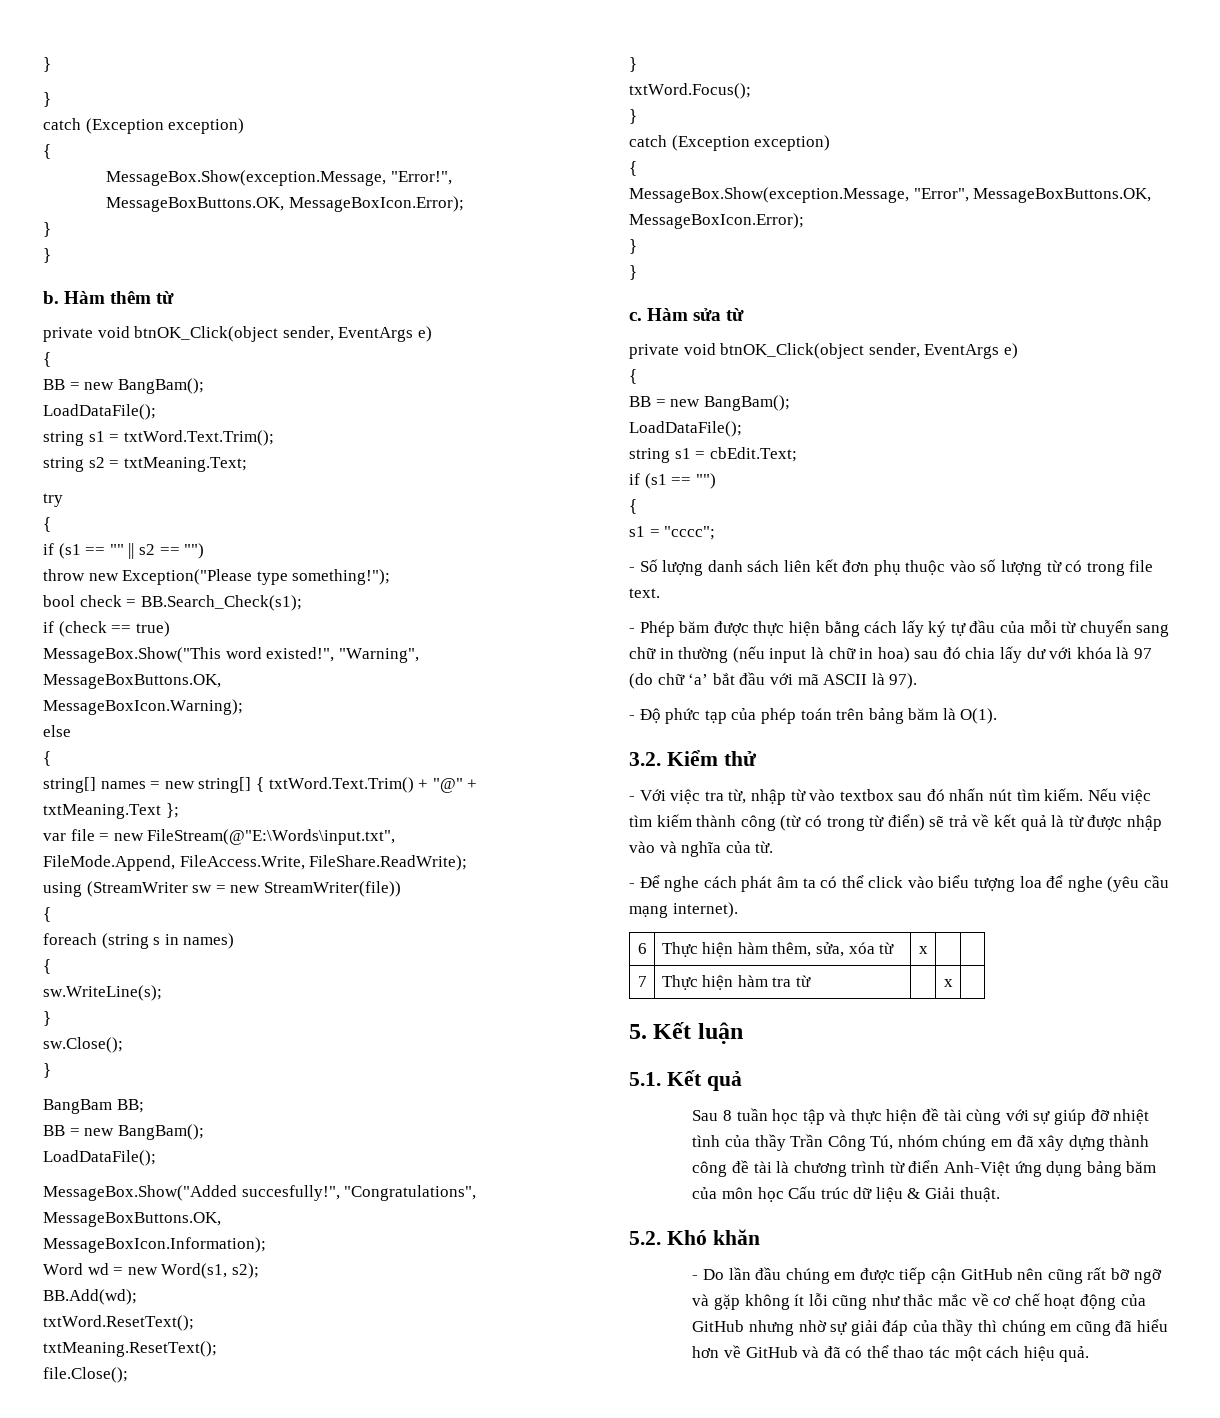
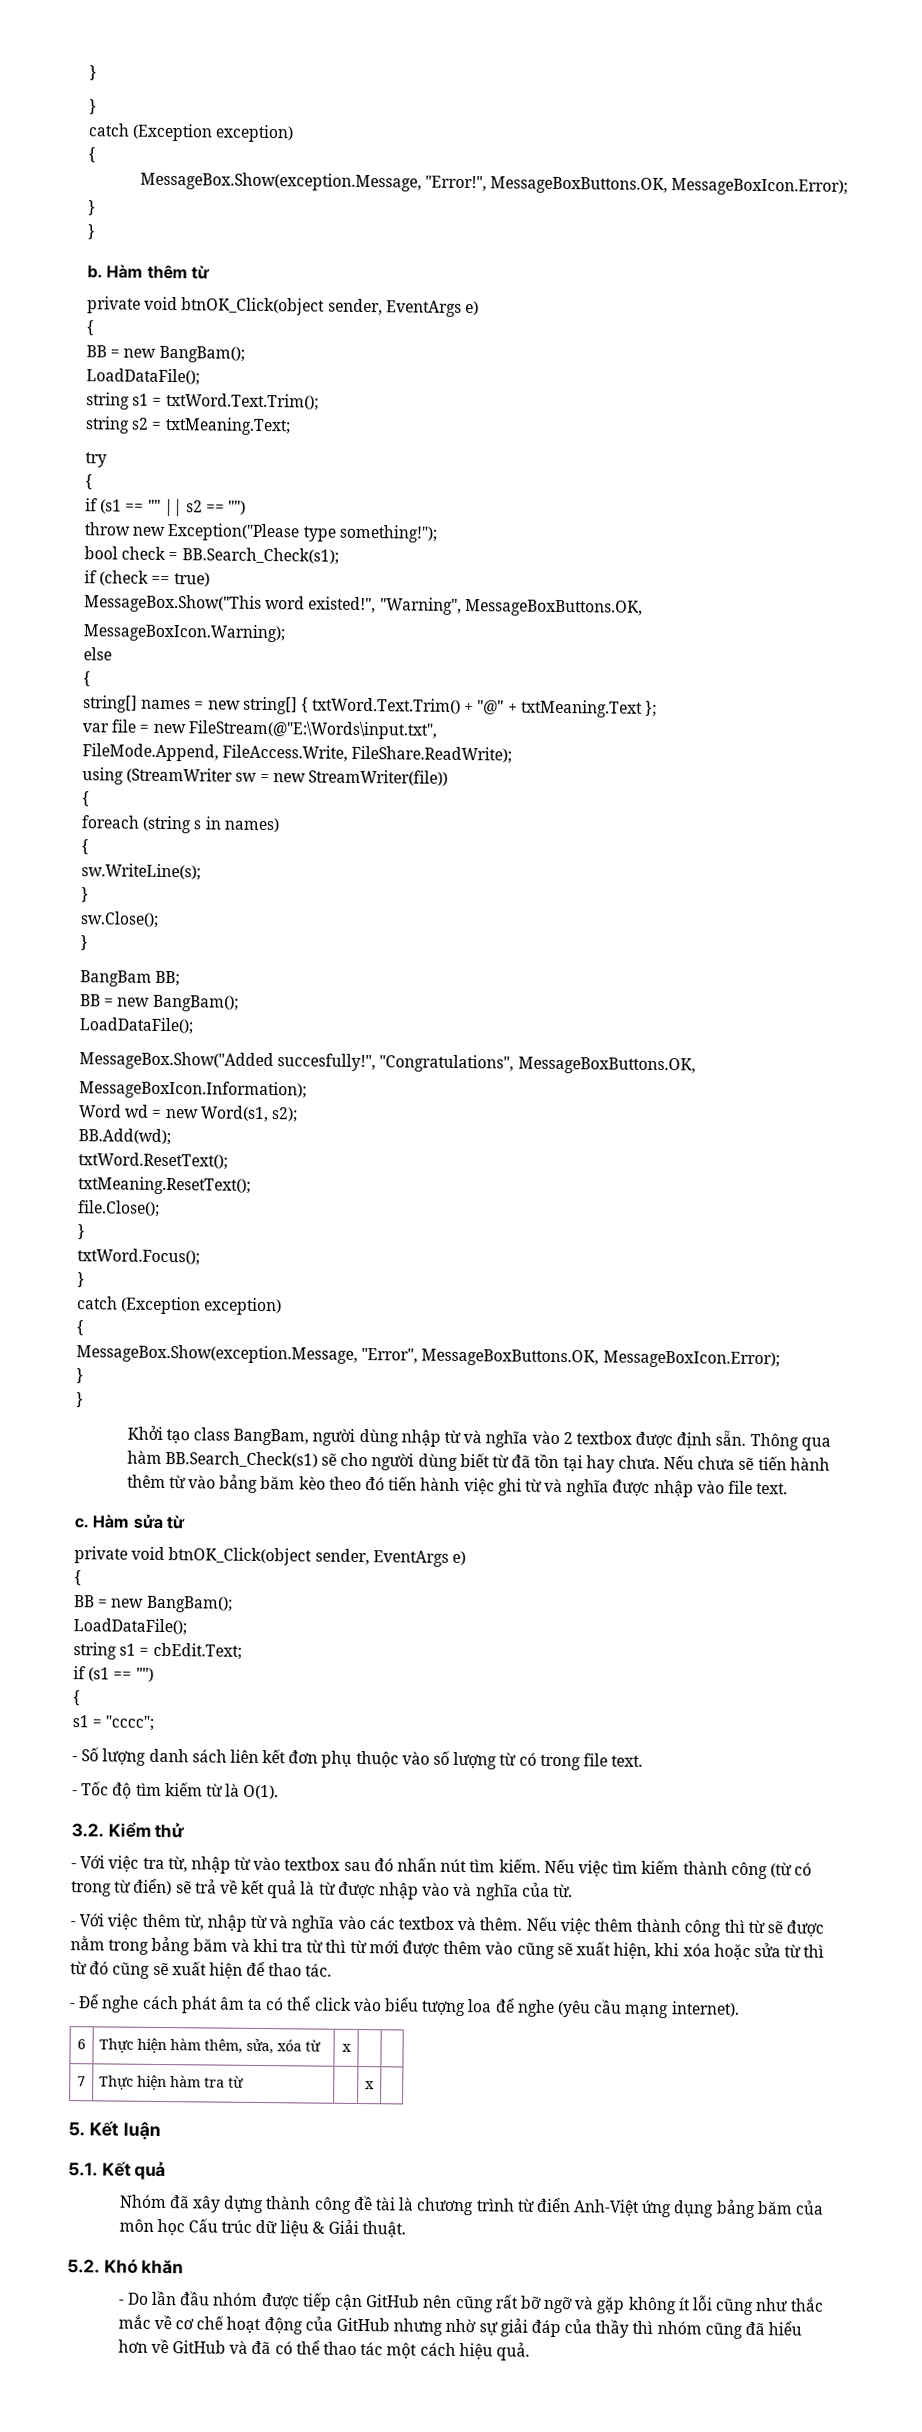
(637, 272) none -> [126,1425,831,1451] [126,1450,830,1473] [126,1474,789,1498] // Khởi tạo class BangBam, người dùng nhập từ và nghĩa vào 2 textbox được định sẵn. Thông qua hàm BB.Search_Check(s1) sẽ cho người dùng biết từ đã tồn tại hay chưa. Nếu chưa sẽ tiến hành thêm từ vào bảng băm kèo theo đó tiến hành việc ghi từ và nghĩa được nhập vào file text.
[639,620,1170,637] [629,646,1153,663] [629,672,918,689] [629,708,939,724] Phép băm được thực hiện bằng cách lấy ký tự đầu của mỗi từ chuyển sang chữ in thường (nếu input là chữ in hoa) sau đó chia lấy dư với khóa là 97 (do chữ ‘a’ bắt đầu với mã ASCII là 97). // - Độ phức tạp của phép toán trên bảng băm -> [81,1781,223,1799] Tốc độ tìm kiếm từ
(774, 847) none -> [70,1913,825,1937] [70,1936,825,1960] [70,1961,333,1979] // - Với việc thêm từ, nhập từ và nghĩa vào các textbox và thêm. Nếu việc thêm thành công thì từ sẽ được nằm trong bảng băm và khi tra từ thì từ mới được thêm vào cũng sẽ xuất hiện, khi xóa hoặc sửa từ thì từ đó cũng sẽ xuất hiện để thao tác.
[692,1108,1150,1125] [692,1134,1013,1151] Sau 8 tuần học tập và thực hiện đề tài cùng với sự giúp đỡ nhiệt tình của thầy Trần Công Tú, nhóm chúng em -> [118,2194,167,2209] Nhóm
[785,1268,856,1284] chúng em -> [212,2292,259,2307] nhóm
[1001,1320,1072,1336] chúng em -> [656,2321,702,2335] nhóm

